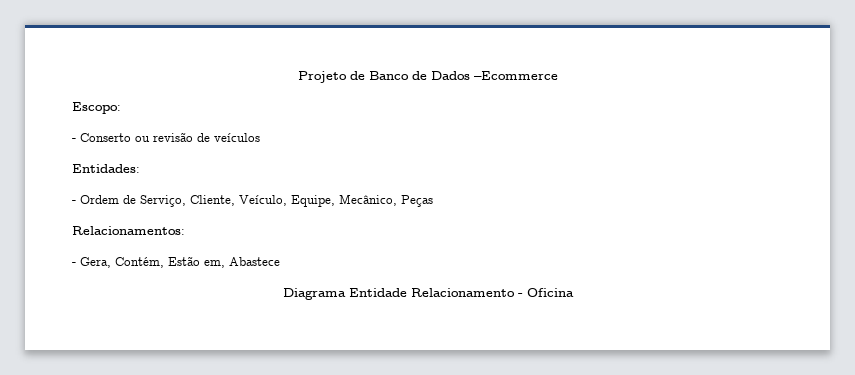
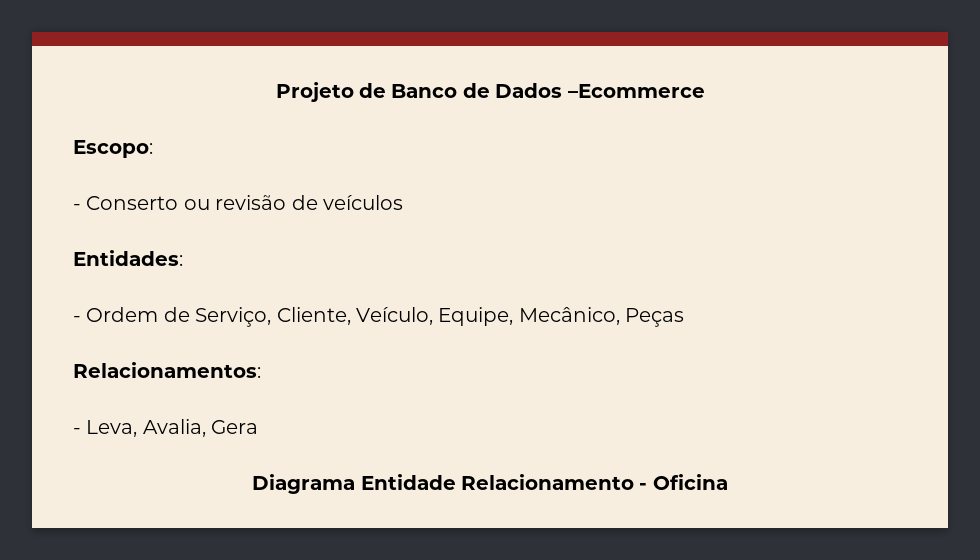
[80,256,280,268] Gera, Contém, Estão em, Abastece -> [86,419,259,437] Leva, Avalia, Gera

